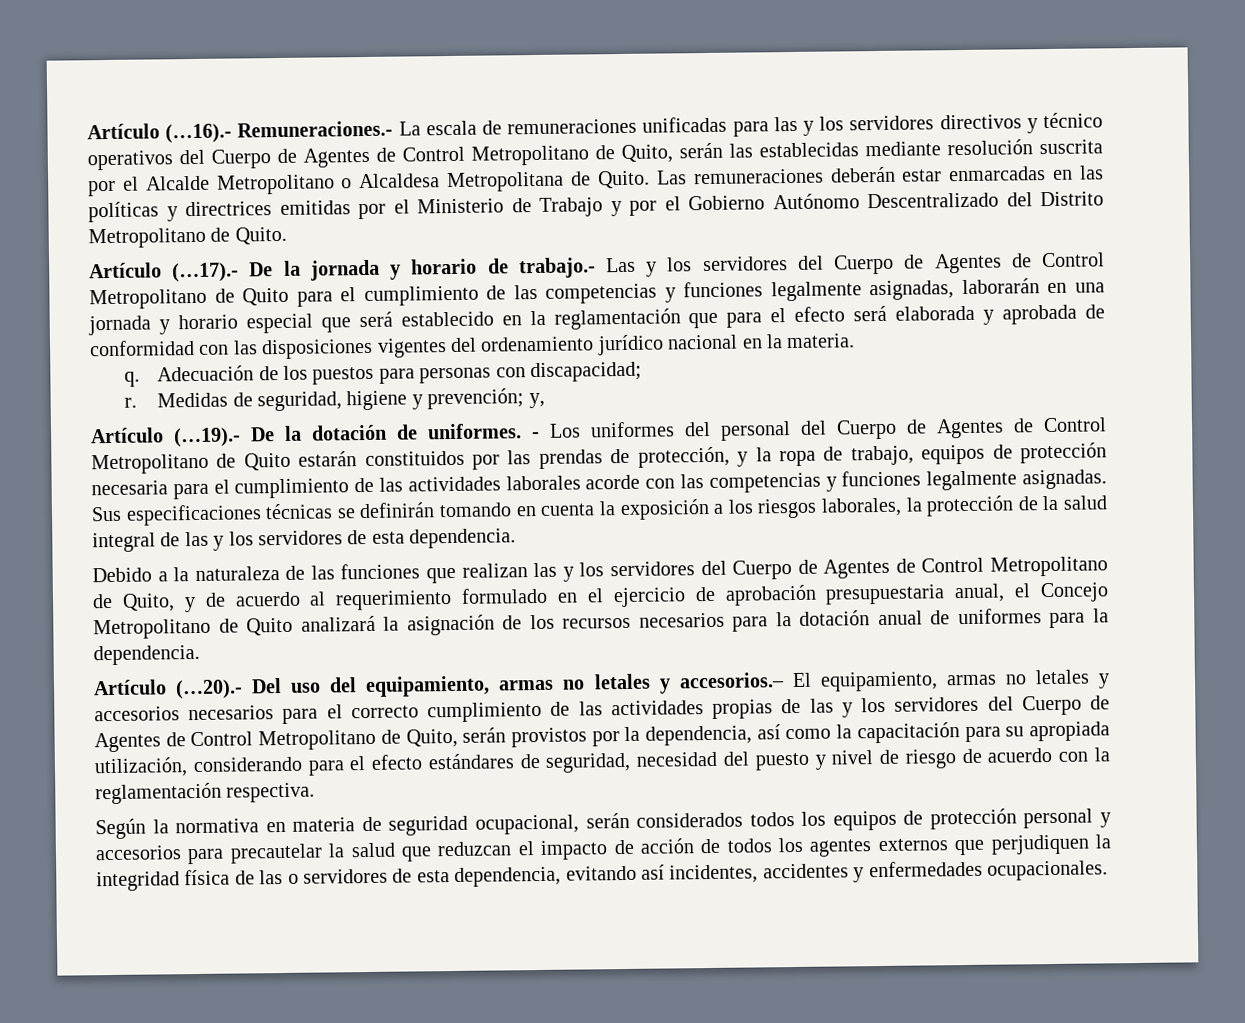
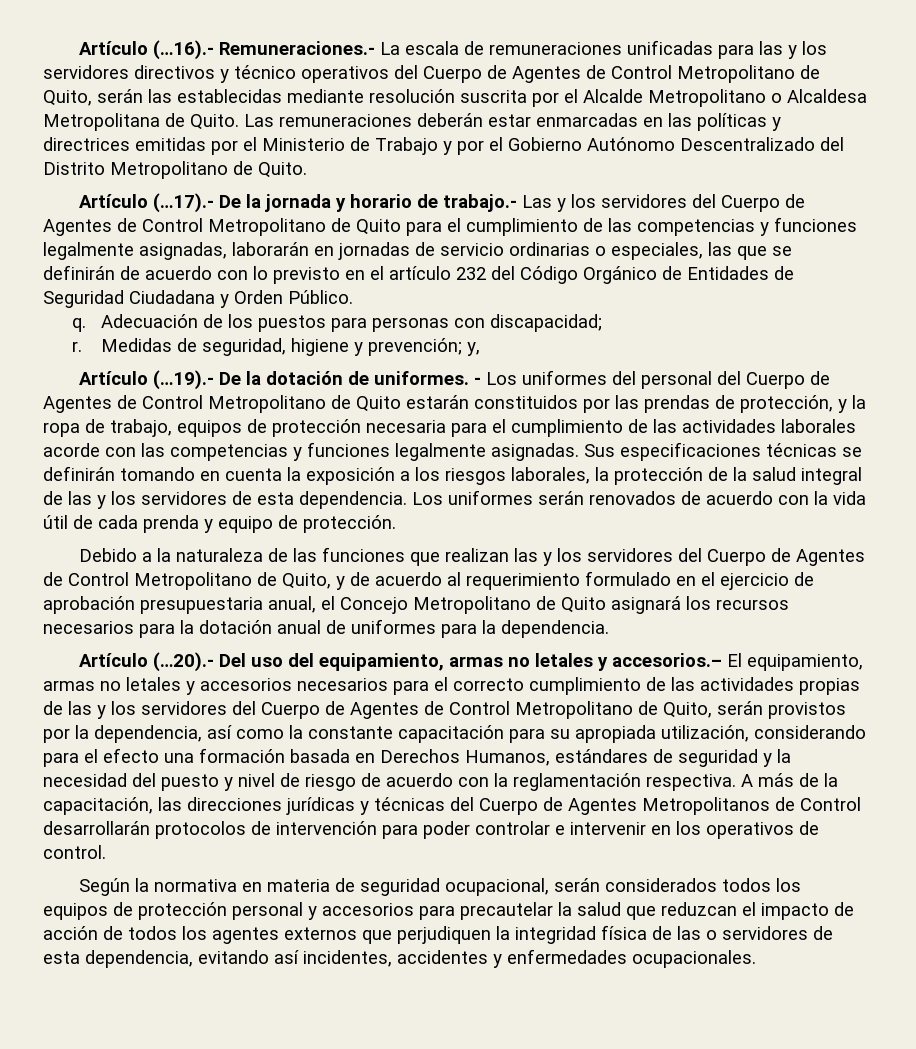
[1075,282,1105,293] [88,304,1105,336] [89,333,856,360] una jornada y horario especial que será establecido en la reglamentación que para el efecto será elaborada y aprobada de conformidad con las disposiciones vigentes del ordenamiento jurídico nacional en la materia. -> [338,242,792,260] [43,265,794,284] [43,290,353,308] jornadas de servicio ordinarias o especiales, las que se definirán de acuerdo con lo previsto en el artículo 232 del Código Orgánico de Entidades de Seguridad Ciudadana y Orden Público.
(517, 538) none -> [412,490,866,505] [43,515,396,533] Los uniformes serán renovados de acuerdo con la vida útil de cada prenda y equipo de protección.
[300,614,523,636] analizará la asignación de -> [611,596,681,614] asignará
(853, 731) none -> [308,726,393,739] constante
[427,752,632,773] estándares de seguridad, -> [164,748,791,767] una formación basada en Derechos Humanos, estándares de seguridad y la
(316, 792) none -> [741,773,838,787] [43,797,861,815] [43,821,819,839] [43,845,106,859] A más de la capacitación, las direcciones jurídicas y técnicas del Cuerpo de Agentes Metropolitanos de Control desarrollarán protocolos de intervención para poder controlar e intervenir en los operativos de control.

